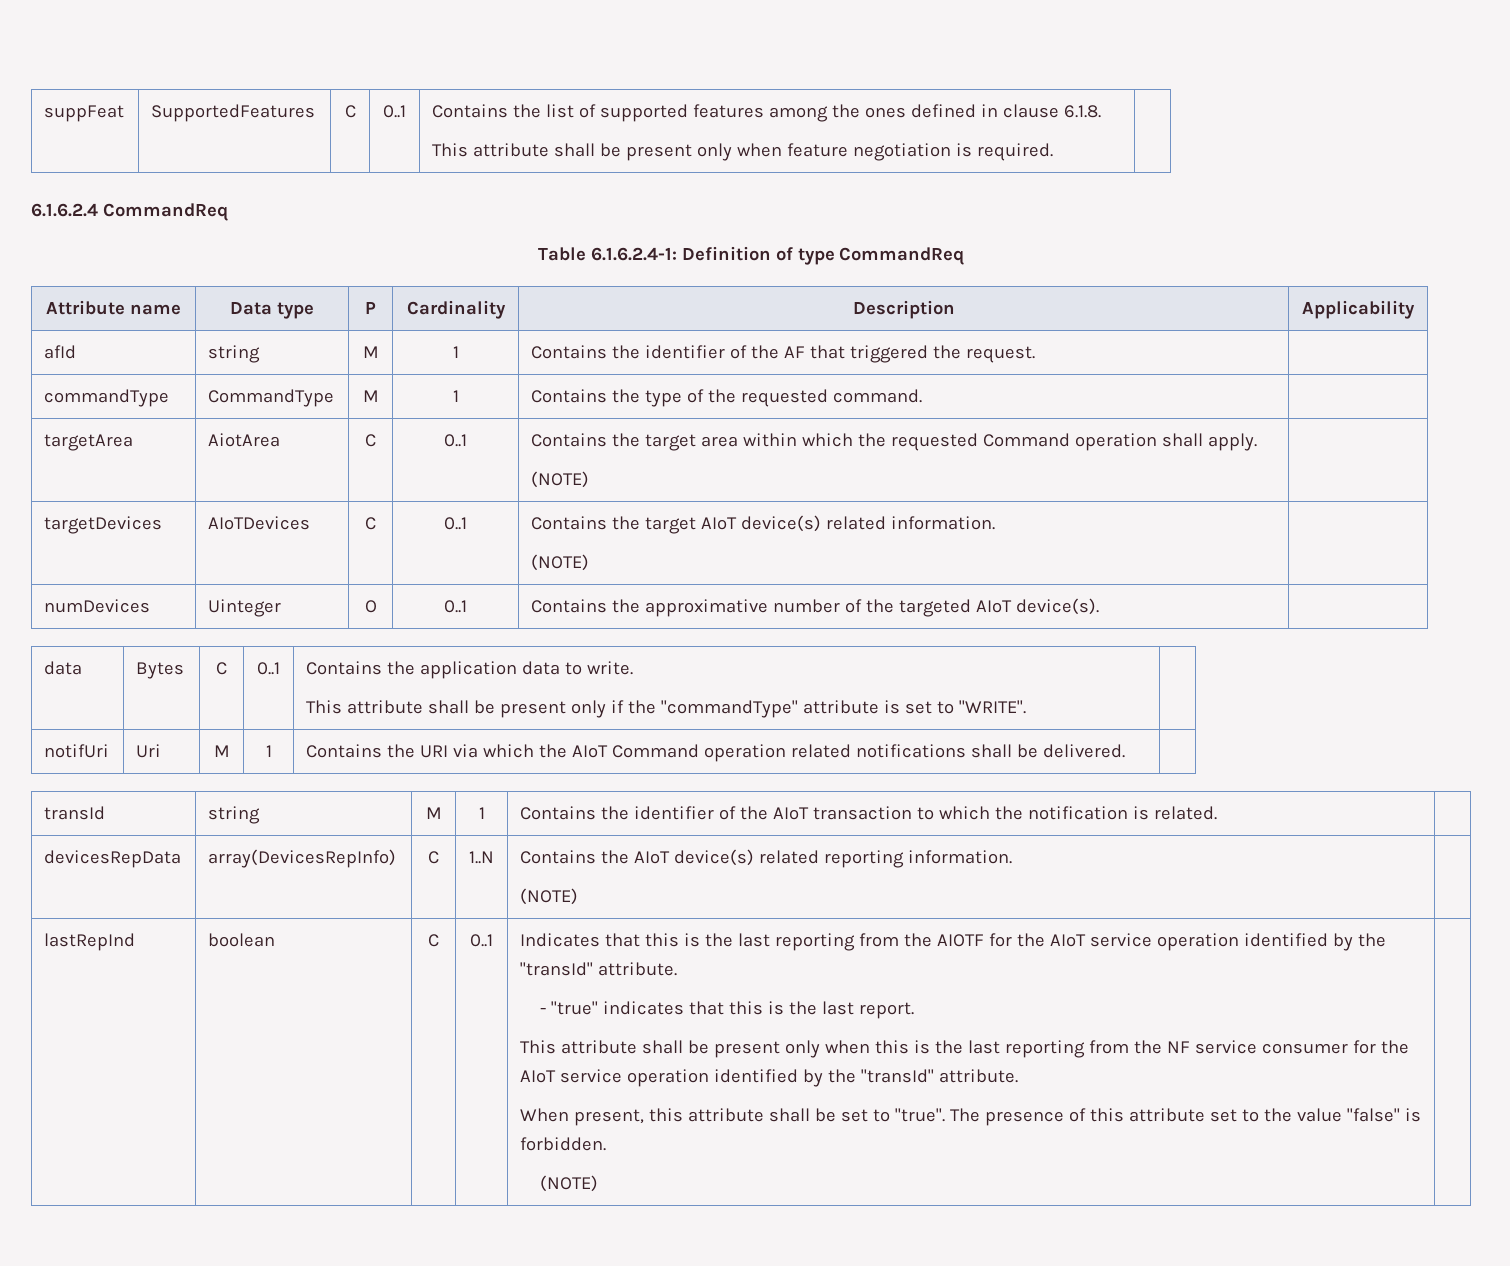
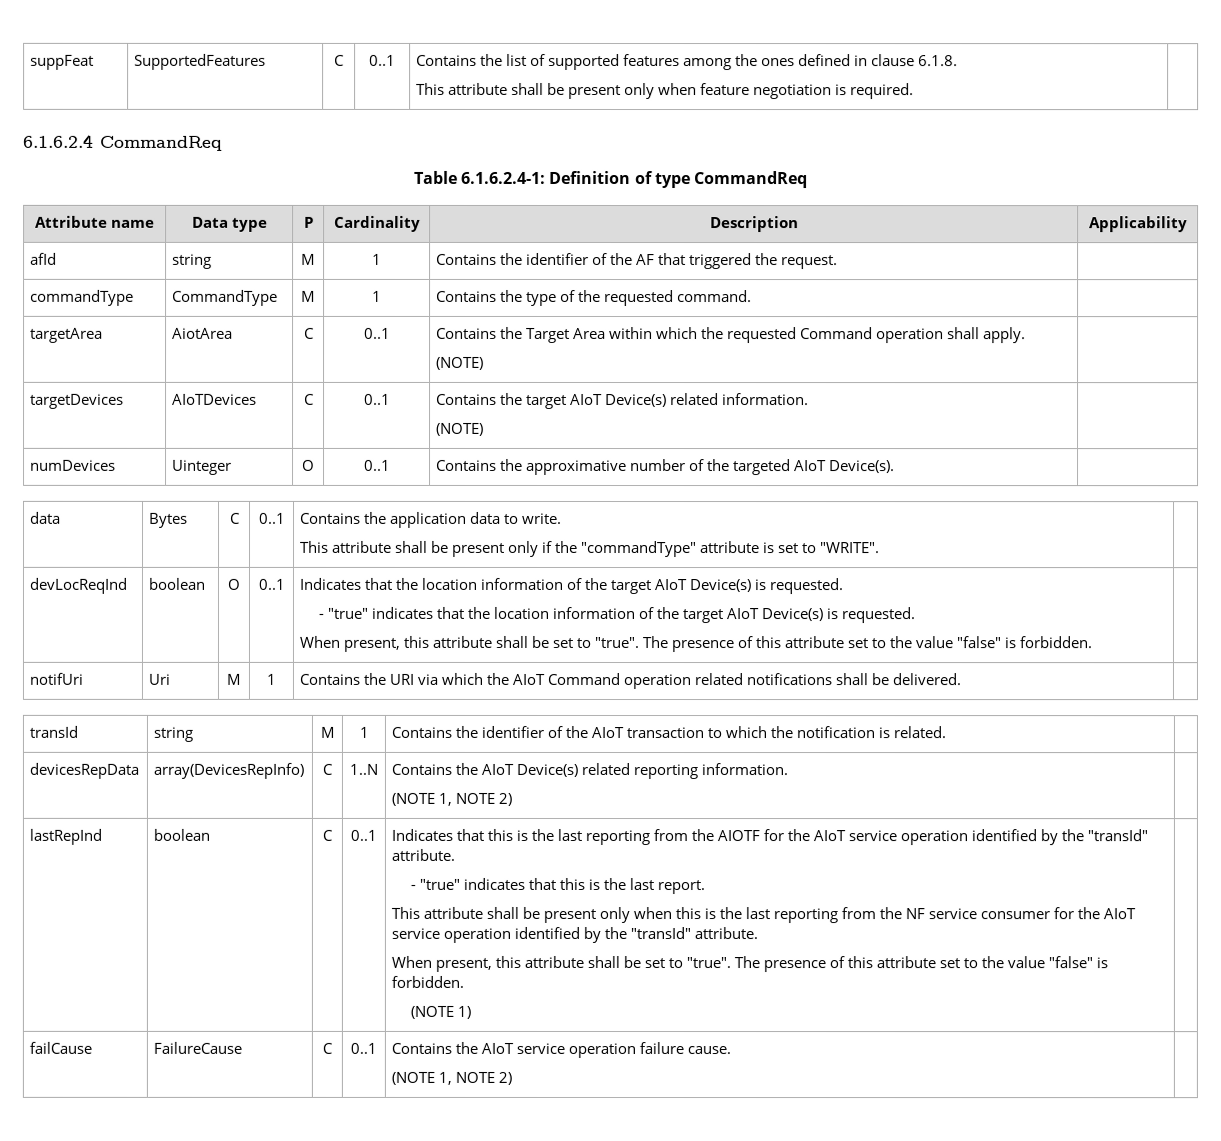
[645,434,739,451] target area -> [526,327,607,343] Target Area
[741,515,822,532] device(s) -> [605,393,668,408] Device(s)
[1016,598,1100,615] device(s). -> [829,460,896,474] Device(s).
(1027, 707) none -> [29,577,128,594] [148,577,206,590] [227,578,240,590] [257,578,285,590] [299,577,844,595] [318,606,916,624] [299,635,1093,653] // devLocReqInd | boolean | O | 0..1 | Indicates that the location information of the target AIoT Device(s) is requested. // - "true" indicates that the location information of the target AIoT Device(s) is requested. // When present, this attribute shall be set to "true". The presence of this attribute set to the value "false" is forbidden. |
[674,849,755,866] device(s) -> [516,763,579,777] Device(s)
[520,888,579,905] (NOTE) -> [391,792,513,806] (NOTE 1, NOTE 2)
[539,1175,598,1192] (NOTE) -> [410,1005,472,1019] [29,1041,93,1054] [153,1041,243,1054] [322,1042,333,1054] [350,1042,377,1054] [391,1041,732,1059] [391,1071,513,1085] (NOTE 1) | // failCause | FailureCause | C | 0..1 | Contains the AIoT service operation failure cause. // (NOTE 1, NOTE 2)

